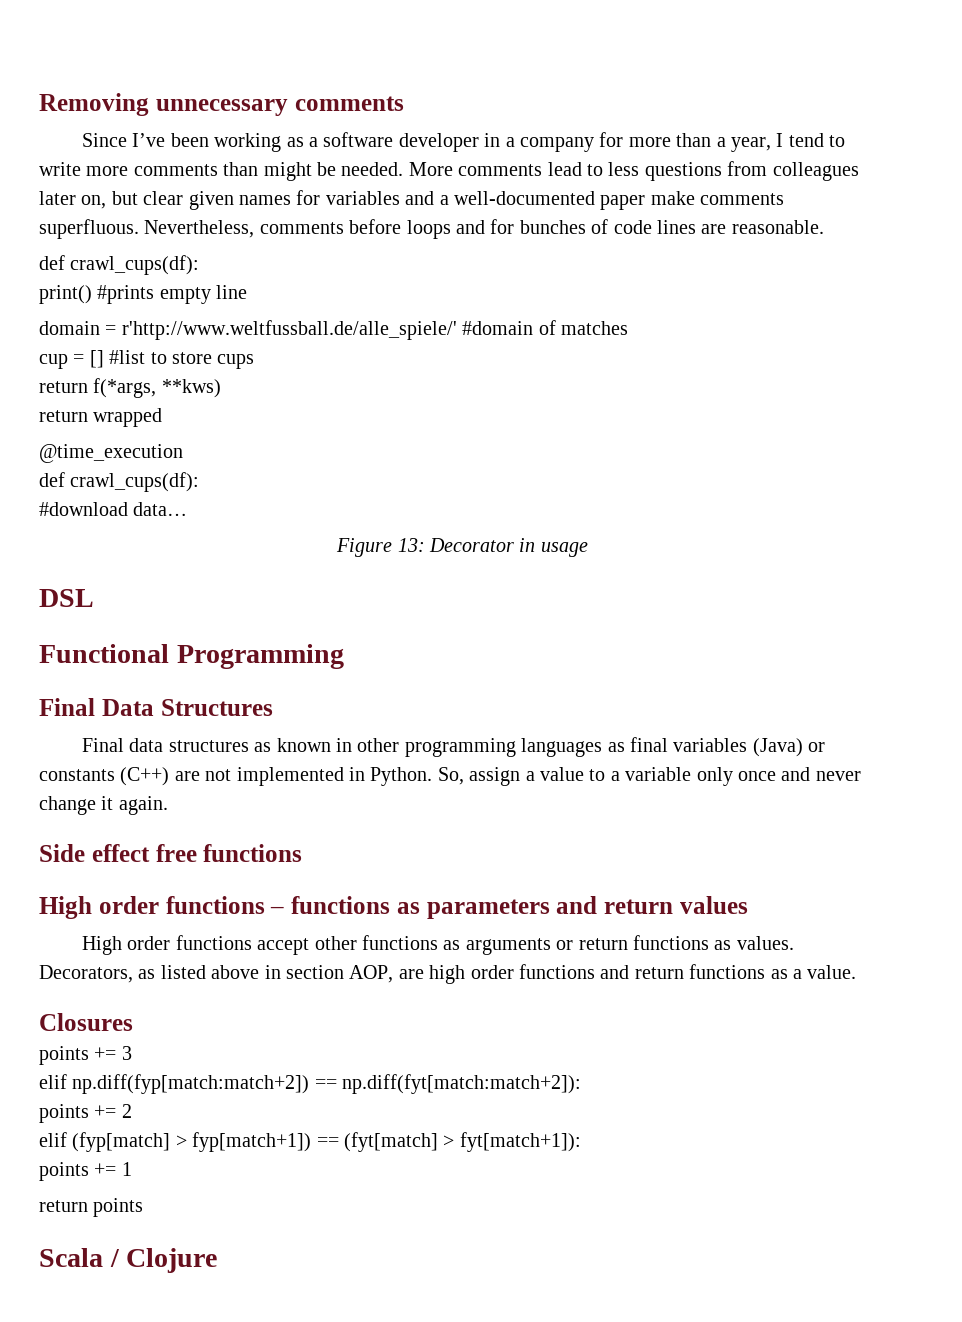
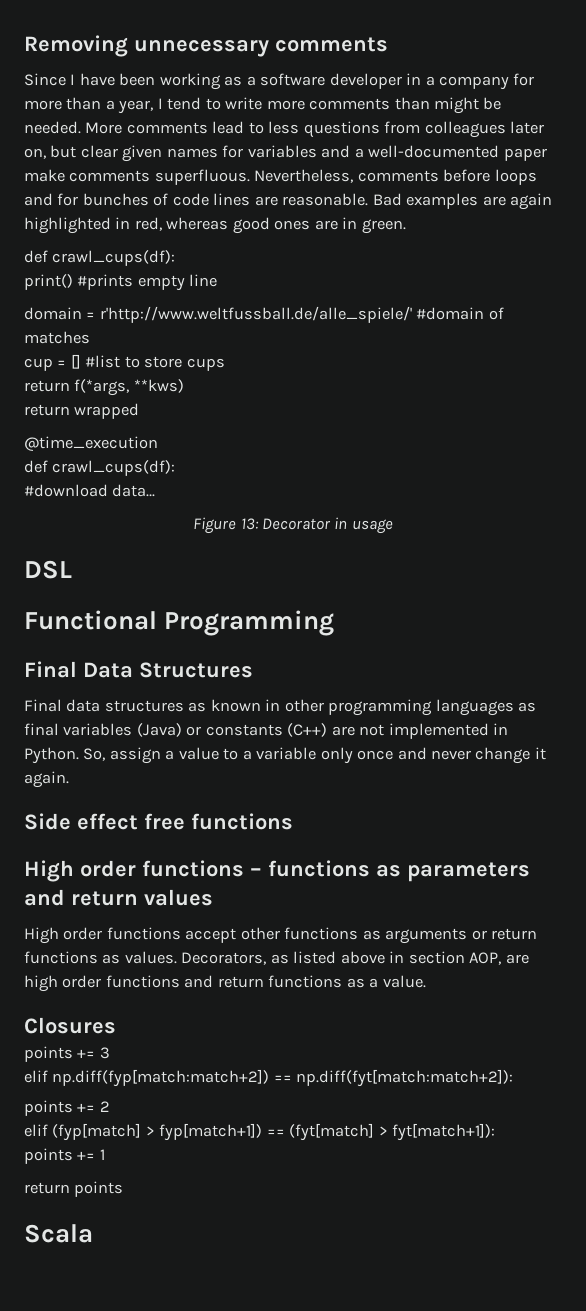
[132,133,166,147] I’ve -> [70,73,115,86] I have
(824, 227) none -> [372,193,553,210] [24,217,406,234] Bad examples are again highlighted in red, whereas good ones are in green.
[109,1248,218,1273] / Clojure -> (93, 1233) none

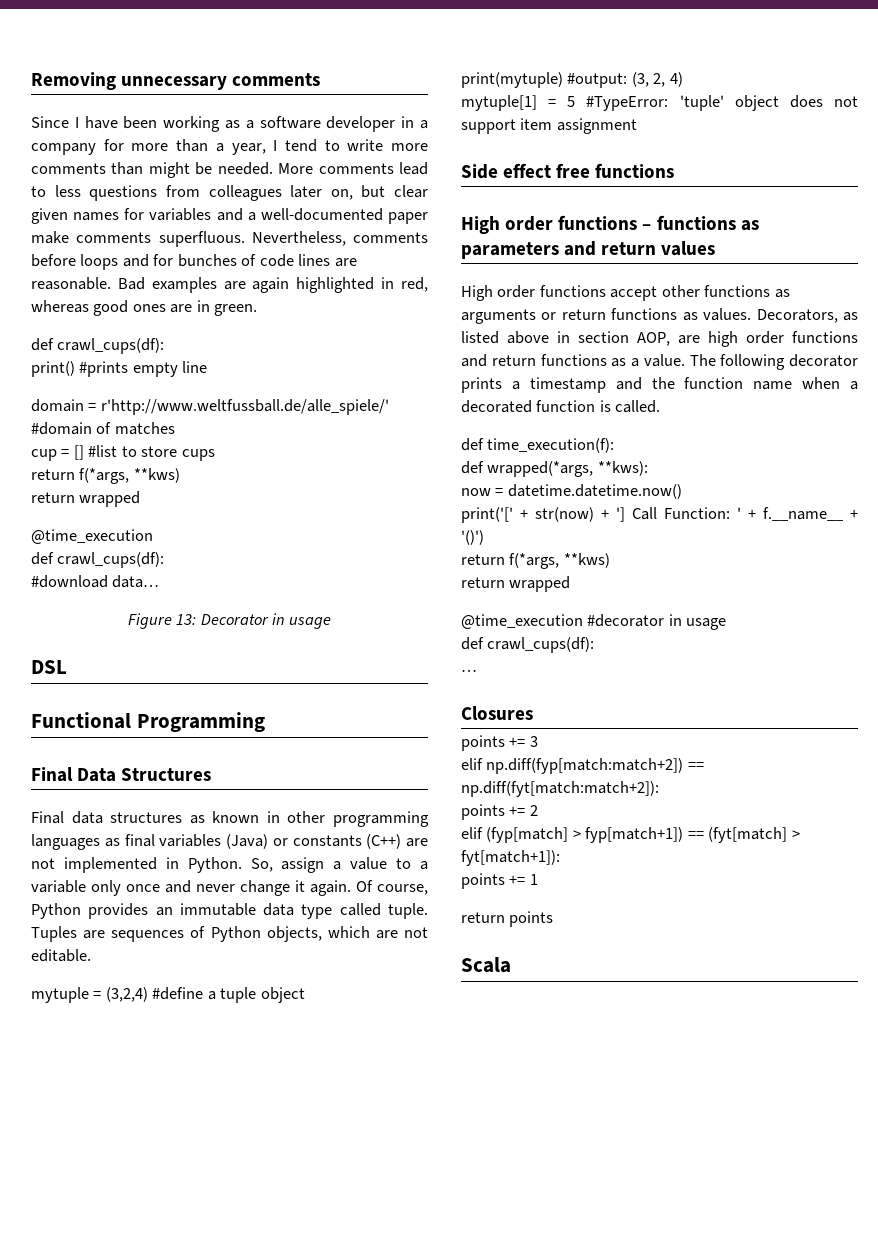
(69, 779) none -> [356,880,428,895] [31,903,428,919] [31,926,428,942] [31,949,91,962] [31,987,305,1003] [461,72,683,88] [461,95,858,111] [461,118,637,134] Of course, Python provides an immutable data type called tuple. Tuples are sequences of Python objects, which are not editable. // mytuple = (3,2,4) #define a tuple object // print(mytuple) #output: (3, 2, 4) // mytuple[1] = 5 #TypeError: 'tuple' object does not support item assignment
(426, 981) none -> [689,354,858,370] [461,377,858,393] [461,400,661,413] [461,438,615,453] [461,461,648,477] [461,484,682,499] [461,507,858,523] [461,530,484,545] [461,553,610,569] [461,576,571,592] [461,614,727,630] [461,637,595,653] [461,669,477,672] The following decorator prints a timestamp and the function name when a decorated function is called. // def time_execution(f): // def wrapped(*args, **kws): // now = datetime.datetime.now() // print('[' + str(now) + '] Call Function: ' + f.__name__ + '()') // return f(*args, **kws) // return wrapped // @time_execution #decorator in usage // def crawl_cups(df): // …

